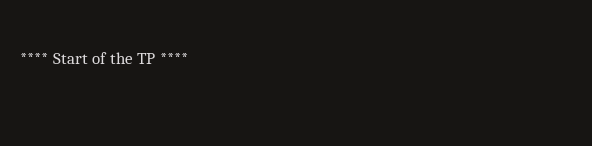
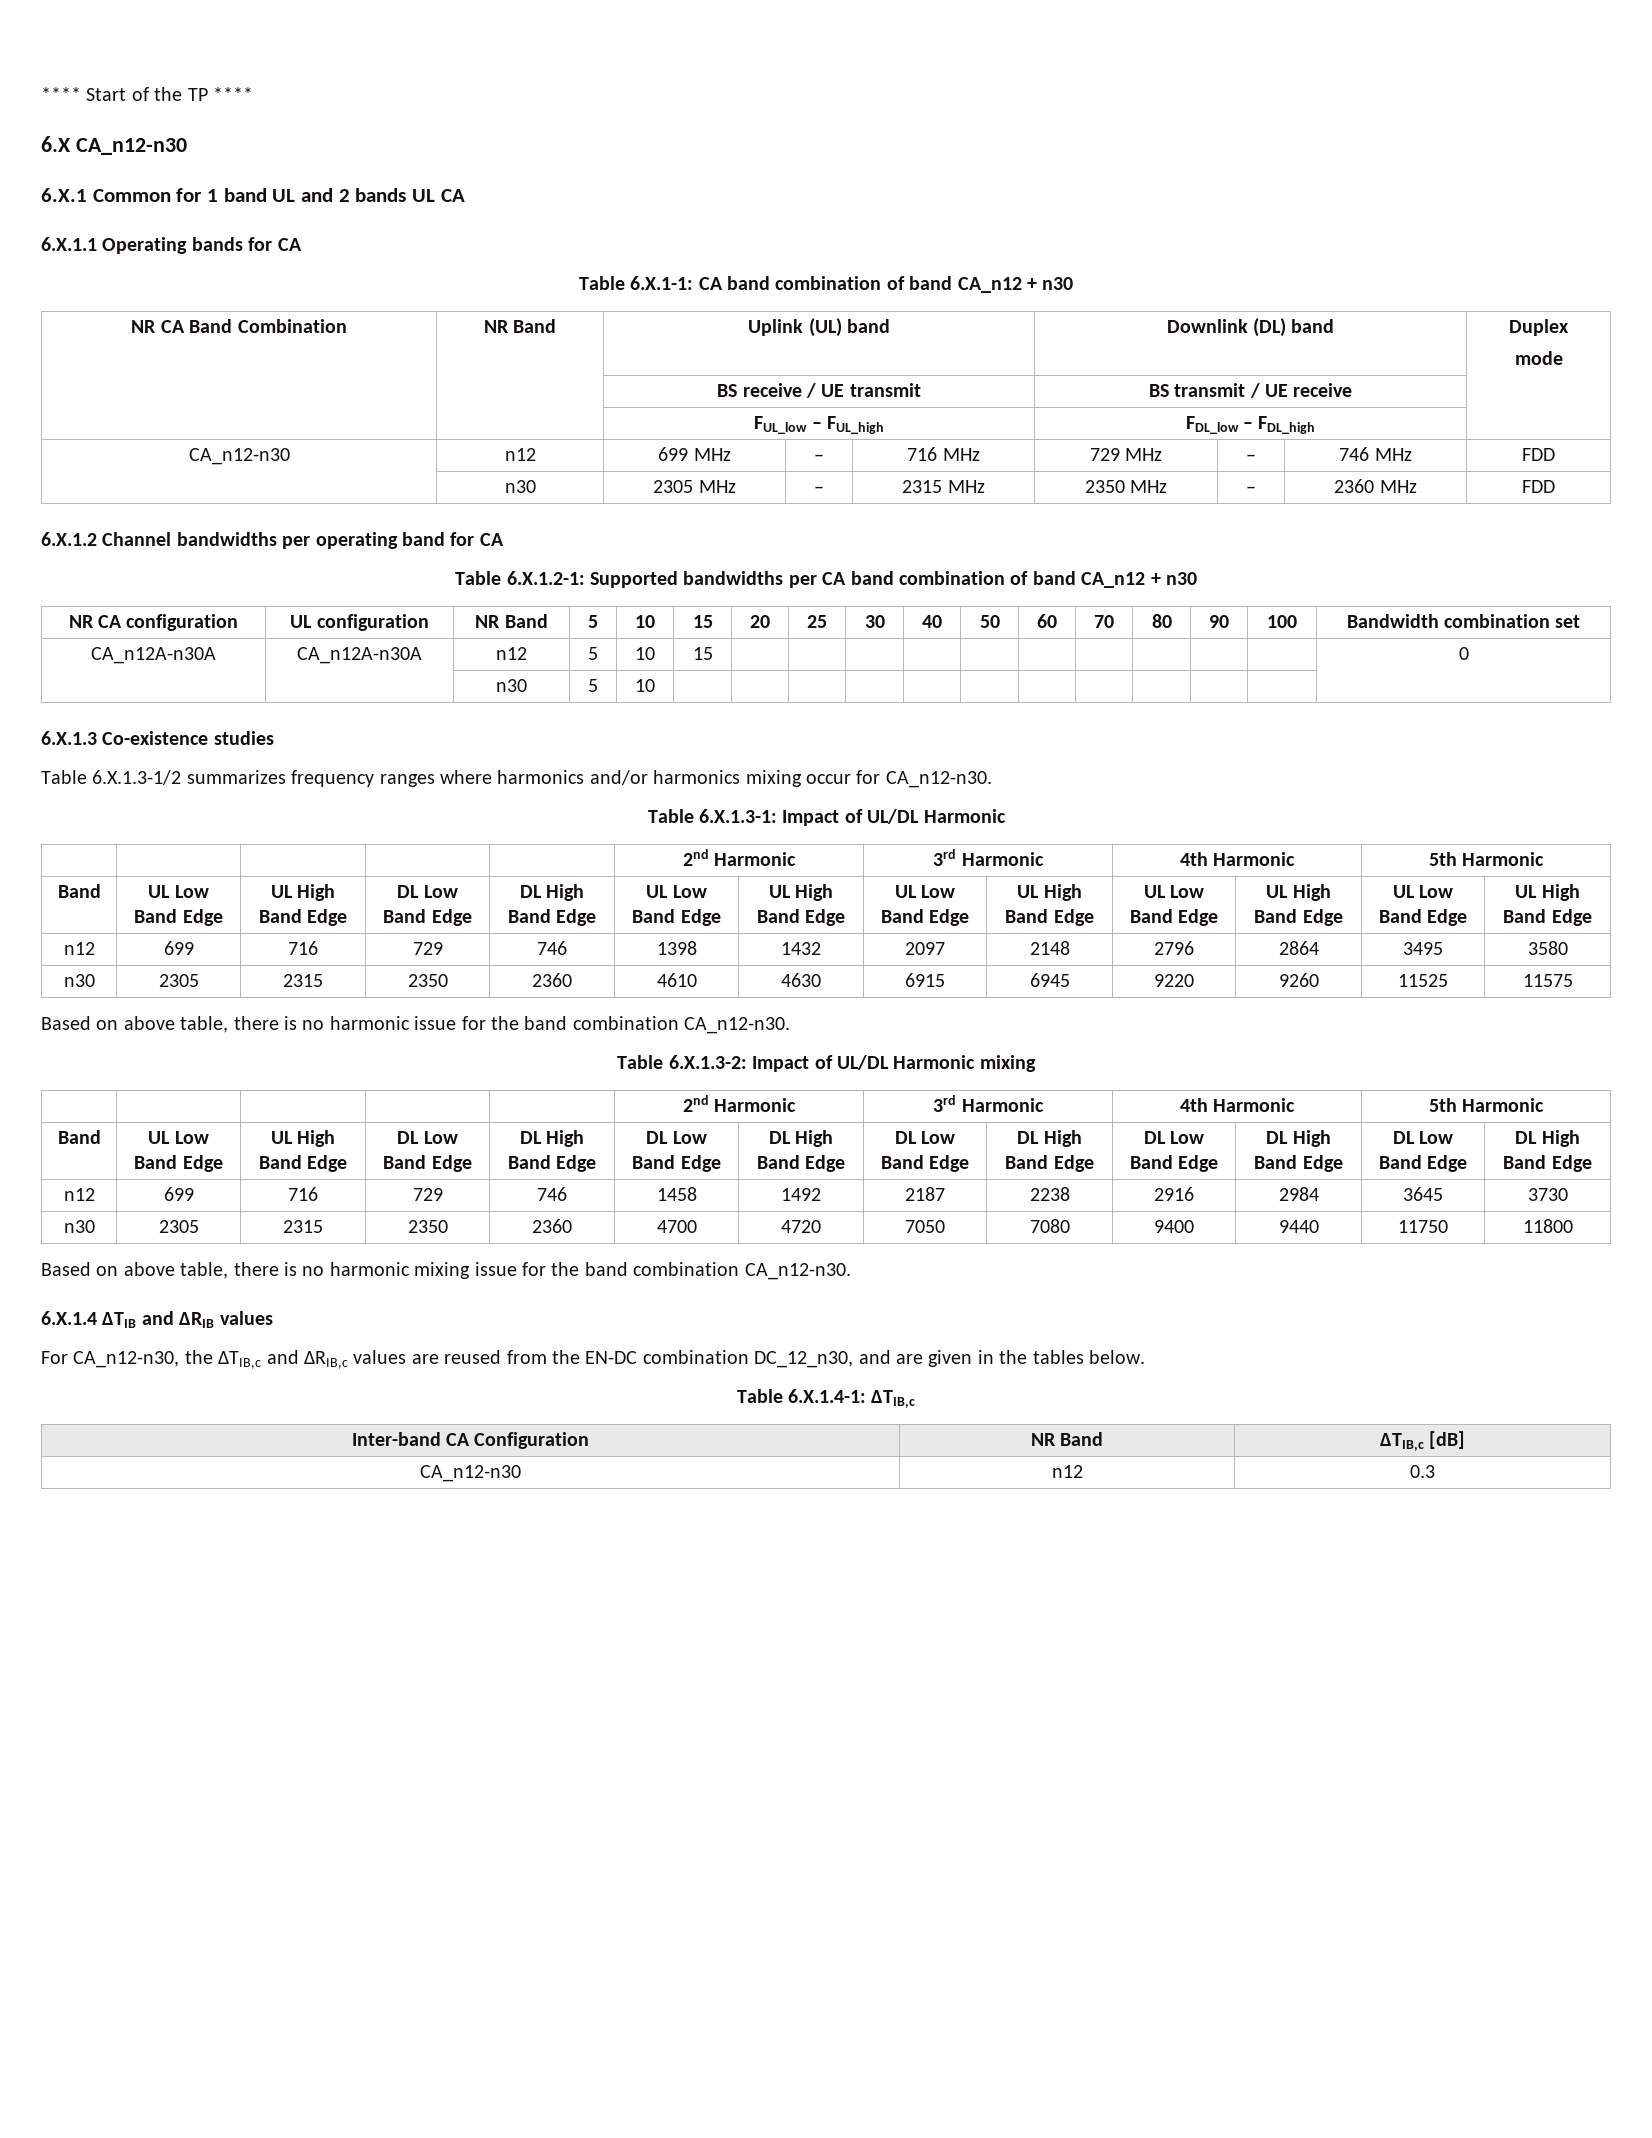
(188, 58) none -> [41,136,187,155] [41,188,465,202] [41,237,302,254] [578,276,1074,293] [131,319,347,333] [483,319,557,333] [748,318,890,337] [1166,318,1335,337] [1509,319,1569,336] [1514,351,1563,365] [717,383,921,398] [1148,383,1353,398] [754,416,884,434] [1185,416,1316,434] [188,448,290,465] [504,448,536,461] [658,447,731,461] [814,454,824,461] [907,447,980,461] [1089,448,1163,461] [1246,454,1256,461] [1339,447,1412,461] [1522,448,1555,461] [504,480,536,493] [653,480,736,493] [814,486,824,493] [902,480,985,493] [1084,480,1168,493] [1246,486,1256,493] [1334,479,1417,493] [1522,480,1555,493] [41,532,504,549] [455,571,1197,588] [68,614,239,631] [290,614,429,631] [475,614,548,628] [588,615,598,628] [635,615,655,628] [692,615,713,628] [750,615,770,628] [807,615,827,628] [864,615,885,628] [922,615,942,628] [979,615,1000,628] [1037,614,1057,628] [1094,615,1114,628] [1151,614,1172,628] [1209,615,1229,628] [1267,615,1297,628] [1346,614,1581,628] [91,647,216,664] [297,647,422,664] [496,647,527,660] [588,647,598,660] [635,647,655,660] [692,647,713,660] [1458,647,1469,660] [496,679,527,692] [588,679,598,692] [635,679,655,692] [41,731,274,745] [41,770,992,788] [647,809,1006,826] [682,849,797,866] [933,849,1044,866] [1179,852,1296,866] [1428,852,1545,866] [57,884,101,898] [148,885,209,898] [134,909,223,926] [270,884,336,901] [258,909,348,926] [397,885,458,898] [383,909,472,926] [519,884,585,901] [507,909,597,926] [646,885,707,898] [632,909,721,926] [768,884,834,901] [756,909,846,926] [894,885,956,898] [880,909,970,926] [1017,884,1082,901] [1005,909,1094,926] [1143,885,1205,898] [1129,909,1219,926] [1266,884,1331,901] [1254,909,1343,926] [1392,885,1454,898] [1378,909,1468,926] [1515,884,1580,901] [1503,909,1592,926] [63,942,95,955] [163,941,194,955] [288,941,318,955] [412,942,443,955] [537,941,567,955] [656,941,697,955] [781,942,821,955] [905,942,945,955] [1029,941,1070,955] [1154,941,1194,955] [1278,941,1319,955] [1403,942,1443,955] [1527,941,1568,955] [63,974,95,987] [158,974,199,987] [283,974,323,987] [407,974,448,987] [532,973,572,987] [656,973,697,987] [781,973,821,987] [905,973,945,987] [1029,973,1070,987] [1154,974,1194,987] [1278,973,1319,987] [1398,974,1448,987] [1522,974,1573,987] [41,1016,791,1034] [617,1055,1036,1072] [682,1095,797,1112] [933,1095,1044,1112] [1179,1098,1296,1112] [1428,1098,1545,1112] [57,1130,101,1144] [148,1131,209,1144] [134,1155,223,1172] [270,1130,336,1147] [258,1155,348,1172] [397,1131,458,1144] [383,1155,472,1172] [519,1130,585,1147] [507,1155,597,1172] [646,1131,707,1144] [632,1155,721,1172] [768,1130,834,1147] [756,1155,846,1172] [894,1131,956,1144] [880,1155,970,1172] [1017,1130,1082,1147] [1005,1155,1094,1172] [1143,1131,1205,1144] [1129,1155,1219,1172] [1266,1130,1331,1147] [1254,1155,1343,1172] [1392,1131,1454,1144] [1378,1155,1468,1172] [1515,1130,1580,1147] [1503,1155,1592,1172] [63,1188,95,1201] [163,1187,194,1201] [288,1187,318,1201] [412,1188,443,1201] [537,1187,567,1201] [656,1187,697,1201] [781,1188,821,1201] [905,1187,945,1201] [1029,1187,1070,1201] [1154,1187,1194,1201] [1278,1187,1319,1201] [1403,1187,1443,1201] [1527,1188,1568,1201] [63,1220,95,1233] [158,1220,199,1233] [283,1220,323,1233] [407,1220,448,1233] [532,1219,572,1233] [656,1220,697,1233] [781,1220,821,1233] [905,1220,945,1233] [1029,1219,1070,1233] [1154,1220,1194,1233] [1278,1220,1319,1233] [1398,1220,1448,1233] [1522,1219,1573,1233] [41,1262,851,1280] [41,1311,273,1328] [41,1350,1145,1369] [736,1389,916,1408] [351,1432,590,1449] [1030,1432,1104,1446] [1379,1431,1466,1451] [420,1465,521,1482] [1051,1465,1083,1478] [1410,1465,1435,1478] // 6.X CA_n12-n30 // 6.X.1 Common for 1 band UL and 2 bands UL CA // 6.X.1.1 Operating bands for CA // Table 6.X.1-1: CA band combination of band CA_n12 + n30 // NR CA Band Combination | NR Band | Uplink (UL) band | Downlink (DL) band | Duplex // mode // | | BS receive / UE transmit | BS transmit / UE receive | // | | FUL_low – FUL_high | FDL_low – FDL_high | // CA_n12-n30 | n12 | 699 MHz | – | 716 MHz | 729 MHz | – | 746 MHz | FDD // | n30 | 2305 MHz | – | 2315 MHz | 2350 MHz | – | 2360 MHz | FDD // 6.X.1.2 Channel bandwidths per operating band for CA // Table 6.X.1.2-1: Supported bandwidths per CA band combination of band CA_n12 + n30 // NR CA configuration | UL configuration | NR Band | 5 | 10 | 15 | 20 | 25 | 30 | 40 | 50 | 60 | 70 | 80 | 90 | 100 | Bandwidth combination set // CA_n12A-n30A | CA_n12A-n30A | n12 | 5 | 10 | 15 | | | | | | | | | | | 0 // | | n30 | 5 | 10 | | | | | | | | | | | | // 6.X.1.3 Co-existence studies // Table 6.X.1.3-1/2 summarizes frequency ranges where harmonics and/or harmonics mixing occur for CA_n12-n30. // Table 6.X.1.3-1: Impact of UL/DL Harmonic // | | | | | 2nd Harmonic | 3rd Harmonic | 4th Harmonic | 5th Harmonic // Band | UL Low Band Edge | UL High Band Edge | DL Low Band Edge | DL High Band Edge | UL Low Band Edge | UL High Band Edge | UL Low Band Edge | UL High Band Edge | UL Low Band Edge | UL High Band Edge | UL Low Band Edge | UL High Band Edge // n12 | 699 | 716 | 729 | 746 | 1398 | 1432 | 2097 | 2148 | 2796 | 2864 | 3495 | 3580 // n30 | 2305 | 2315 | 2350 | 2360 | 4610 | 4630 | 6915 | 6945 | 9220 | 9260 | 11525 | 11575 // Based on above table, there is no harmonic issue for the band combination CA_n12-n30. // Table 6.X.1.3-2: Impact of UL/DL Harmonic mixing // | | | | | 2nd Harmonic | 3rd Harmonic | 4th Harmonic | 5th Harmonic // Band | UL Low Band Edge | UL High Band Edge | DL Low Band Edge | DL High Band Edge | DL Low Band Edge | DL High Band Edge | DL Low Band Edge | DL High Band Edge | DL Low Band Edge | DL High Band Edge | DL Low Band Edge | DL High Band Edge // n12 | 699 | 716 | 729 | 746 | 1458 | 1492 | 2187 | 2238 | 2916 | 2984 | 3645 | 3730 // n30 | 2305 | 2315 | 2350 | 2360 | 4700 | 4720 | 7050 | 7080 | 9400 | 9440 | 11750 | 11800 // Based on above table, there is no harmonic mixing issue for the band combination CA_n12-n30. // 6.X.1.4 ∆TIB and ∆RIB values // For CA_n12-n30, the ΔTIB,c and ΔRIB,c values are reused from the EN-DC combination DC_12_n30, and are given in the tables below. // Table 6.X.1.4-1: ΔTIB,c // Inter-band CA Configuration | NR Band | ΔTIB,c [dB] // CA_n12-n30 | n12 | 0.3

